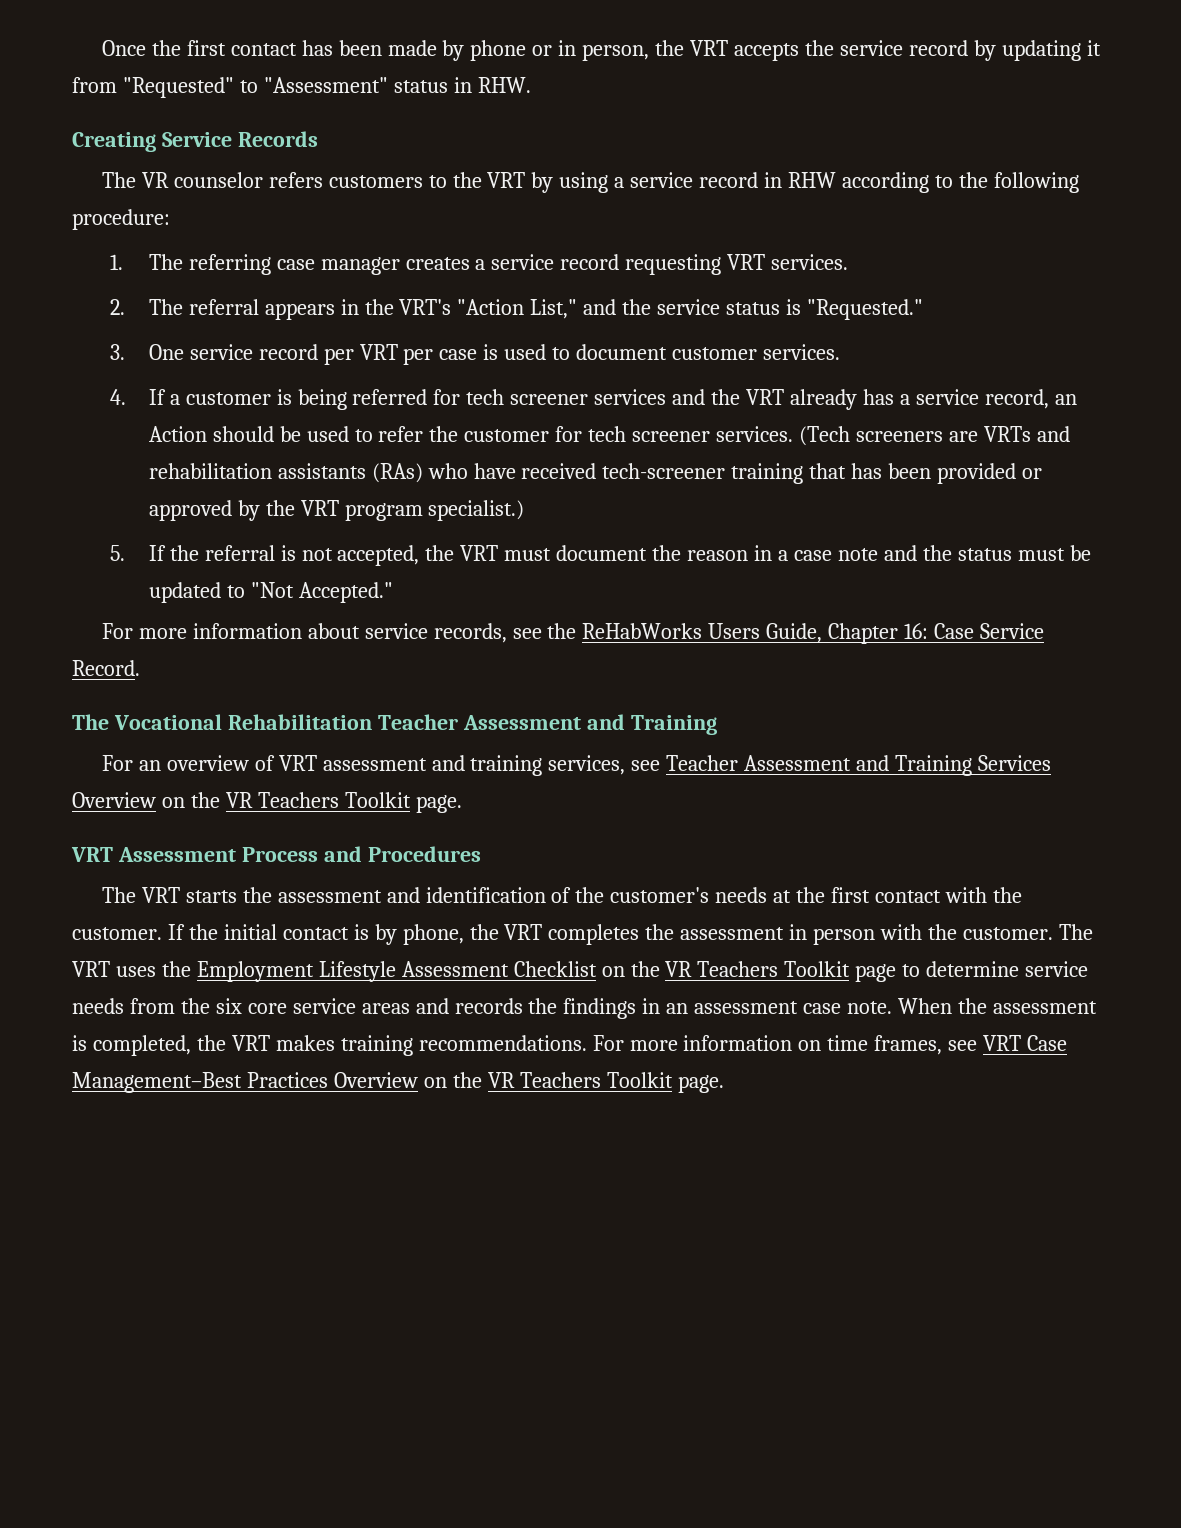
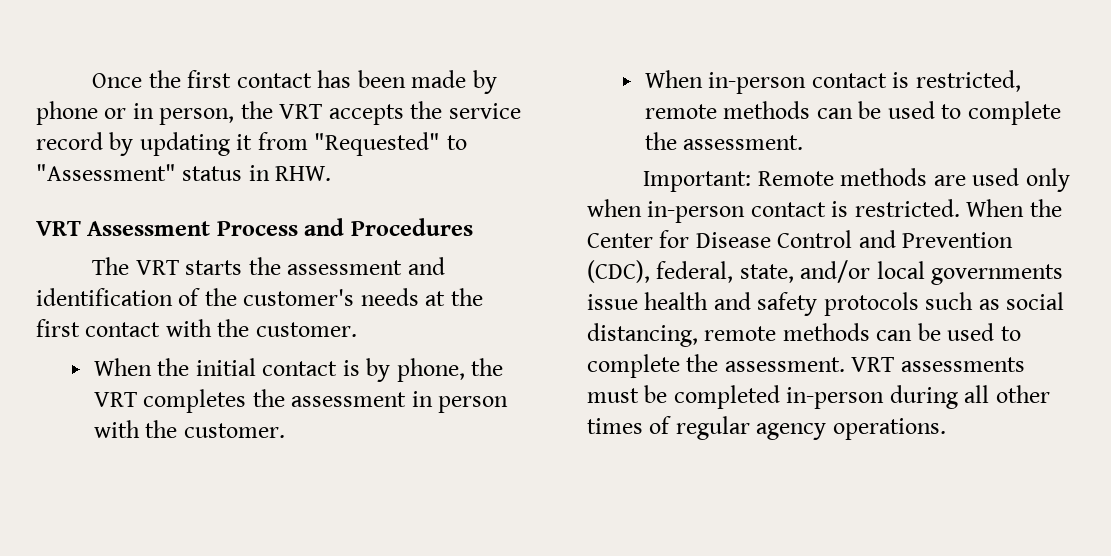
[72,131,318,152] [101,172,1079,193] [72,209,170,230] [110,254,849,275] [110,299,923,320] [110,344,841,365] [110,389,1077,410] [148,426,1070,446] [148,463,1043,484] [148,500,525,521] [110,545,1091,566] [148,582,393,603] [101,623,1045,644] [72,660,140,676] [72,714,717,735] [101,755,1052,776] [72,792,462,813] // Creating Service Records // The VR counselor refers customers to the VRT by using a service record in RHW according to the following procedure: // 1. The referring case manager creates a service record requesting VRT services. // 2. The referral appears in the VRT's "Action List," and the service status is "Requested." // 3. One service record per VRT per case is used to document customer services. // 4. If a customer is being referred for tech screener services and the VRT already has a service record, an Action should be used to refer the customer for tech screener services. (Tech screeners are VRTs and rehabilitation assistants (RAs) who have received tech-screener training that has been provided or approved by the VRT program specialist.) // 5. If the referral is not accepted, the VRT must document the reason in a case note and the status must be updated to "Not Accepted." // For more information about service records, see the ReHabWorks Users Guide, Chapter 16: Case Service Record. // The Vocational Rehabilitation Teacher Assessment and Training // For an overview of VRT assessment and training services, see Teacher Assessment and Training Services Overview on the VR Teachers Toolkit page. -> (332, 173) none
[167,924,185,940] If -> [93,358,152,376] // When
[1058,924,1093,940] [72,961,1089,982] [72,998,1097,1019] [72,1035,1068,1056] [72,1072,724,1093] The VRT uses the Employment Lifestyle Assessment Checklist on the VR Teachers Toolkit page to determine service needs from the six core service areas and records the findings in an assessment case note. When the assessment is completed, the VRT makes training recommendations. For more information on time frames, see VRT Case Management–Best Practices Overview on the VR Teachers Toolkit page. -> [644,70,1021,94] [644,101,1061,125] [644,132,804,150] [643,168,1070,192] [587,199,1062,223] [587,230,1014,248] [587,260,1064,285] [587,292,1065,316] [587,323,1021,347] [587,354,1025,378] [587,385,1050,409] [587,416,946,440] // When in-person contact is restricted, remote methods can be used to complete the assessment. // Important: Remote methods are used only when in-person contact is restricted. When the Center for Disease Control and Prevention (CDC), federal, state, and/or local governments issue health and safety protocols such as social distancing, remote methods can be used to complete the assessment. VRT assessments must be completed in-person during all other times of regular agency operations.

